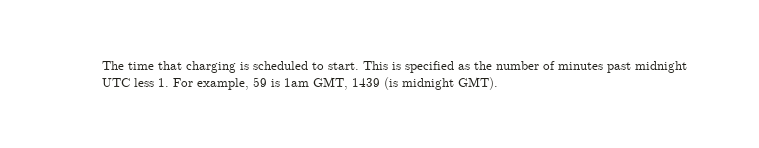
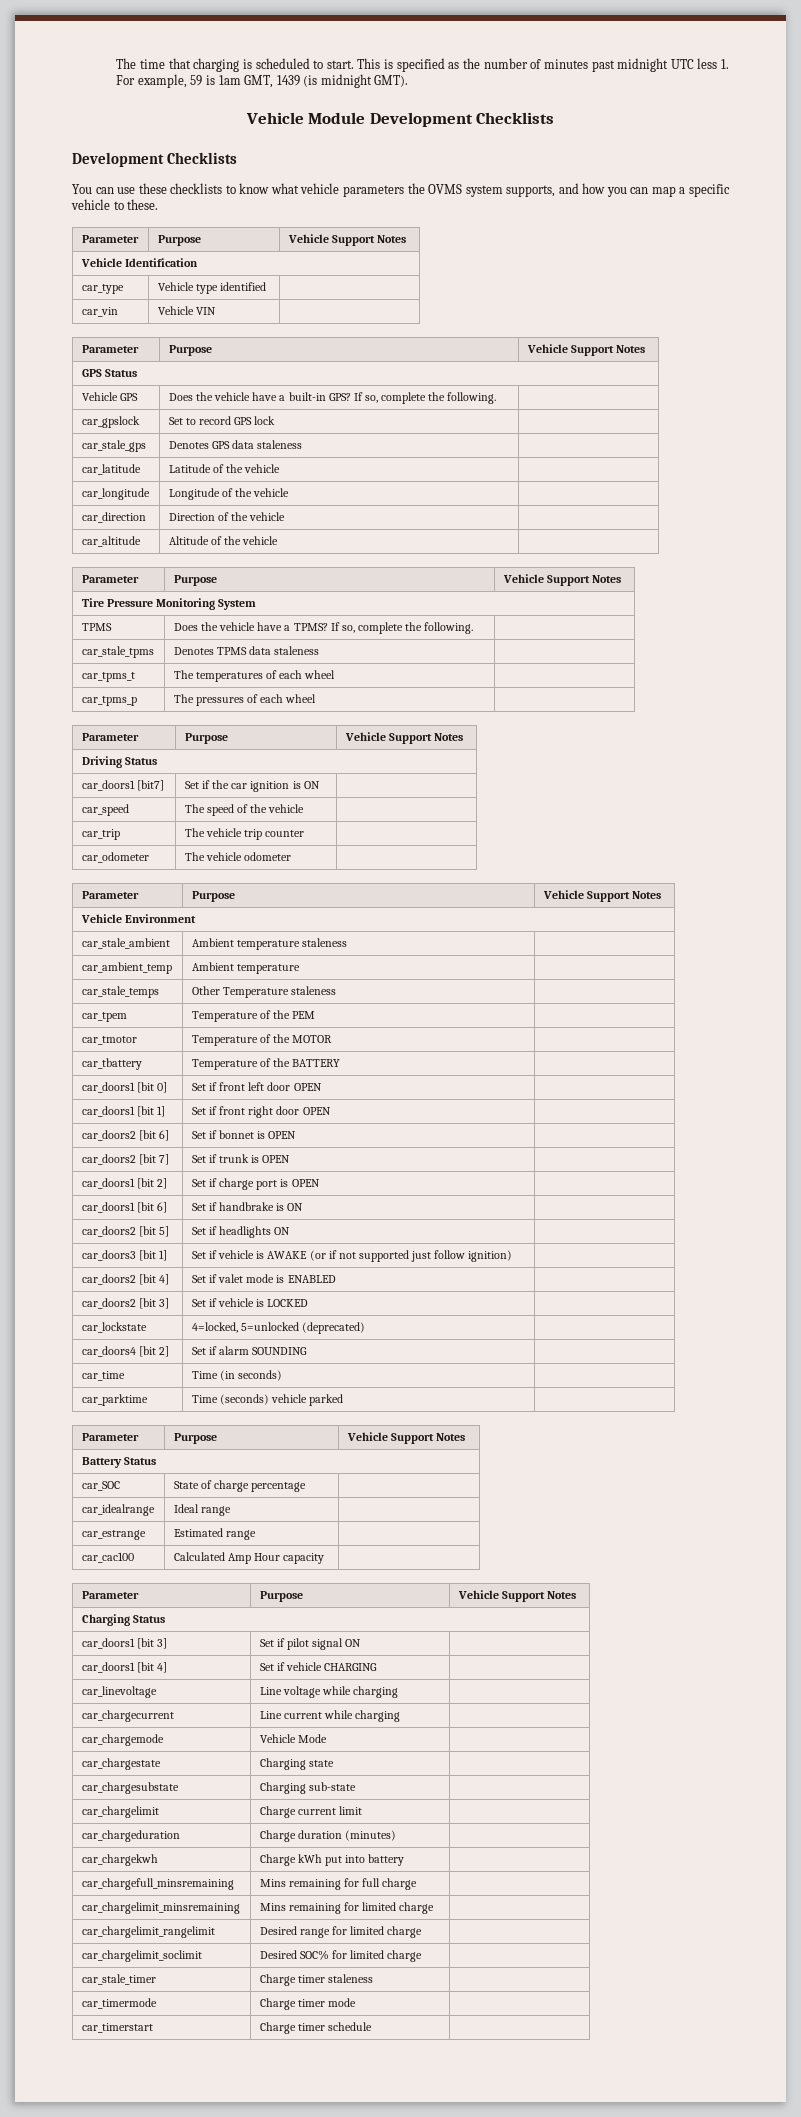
(498, 83) none -> [245,112,555,127] [72,152,238,167] [72,183,730,197] [71,199,159,210] [81,235,139,243] [157,235,201,246] [287,234,407,246] [80,258,199,267] [81,284,124,294] [157,282,267,294] [81,307,118,317] [157,306,217,315] [81,345,139,353] [168,345,212,356] [526,344,646,356] [81,369,138,377] [81,392,139,401] [168,392,497,404] [81,416,140,428] [168,416,276,425] [81,440,146,452] [168,440,303,449] [81,464,141,475] [168,464,281,473] [81,488,150,500] [168,488,290,500] [81,512,146,523] [168,512,286,521] [81,536,141,547] [168,536,279,545] [81,575,139,583] [173,575,217,586] [502,574,622,586] [81,598,257,610] [81,623,112,631] [173,622,474,634] [81,646,154,658] [173,646,320,655] [81,672,135,682] [173,670,336,682] [81,696,137,706] [173,694,317,706] [81,733,139,741] [184,733,228,744] [344,732,464,744] [81,756,158,768] [81,780,165,791] [184,780,320,792] [81,804,129,816] [184,804,305,816] [81,829,120,840] [184,828,305,840] [81,852,149,863] [184,852,292,861] [81,891,139,899] [191,891,235,902] [542,890,662,902] [80,914,197,923] [81,938,170,949] [191,938,348,950] [81,962,172,974] [191,962,301,974] [81,986,159,998] [191,986,337,998] [81,1012,127,1022] [191,1010,316,1022] [81,1036,137,1045] [191,1034,333,1046] [81,1058,142,1070] [191,1058,341,1070] [81,1082,168,1093] [191,1082,322,1091] [81,1106,166,1117] [191,1106,331,1118] [81,1130,170,1141] [191,1130,297,1139] [81,1154,170,1165] [191,1154,291,1163] [81,1178,168,1189] [191,1178,320,1190] [81,1202,168,1213] [191,1202,304,1211] [81,1226,170,1237] [191,1226,291,1238] [81,1250,168,1261] [191,1250,513,1262] [81,1274,170,1285] [191,1274,336,1283] [81,1298,170,1309] [191,1298,309,1307] [81,1322,147,1333] [191,1322,366,1334] [81,1346,170,1357] [191,1346,308,1355] [81,1371,125,1381] [191,1370,283,1381] [81,1394,148,1406] [191,1394,344,1406] [81,1433,139,1441] [173,1433,217,1444] [346,1432,466,1444] [81,1457,157,1468] [81,1481,120,1491] [173,1480,307,1492] [81,1504,155,1516] [173,1504,232,1516] [81,1530,146,1540] [173,1528,257,1540] [81,1552,134,1563] [173,1552,325,1564] [81,1591,139,1599] [259,1591,303,1602] [457,1590,577,1602] [81,1614,166,1626] [81,1638,168,1649] [259,1638,362,1650] [81,1662,168,1673] [259,1662,378,1671] [81,1686,157,1698] [259,1686,399,1698] [81,1710,174,1722] [259,1710,401,1722] [81,1734,164,1746] [259,1734,328,1743] [81,1758,161,1770] [259,1758,335,1770] [81,1782,179,1794] [259,1782,357,1794] [81,1806,159,1818] [259,1806,363,1818] [81,1830,180,1842] [259,1830,397,1842] [81,1854,158,1866] [259,1854,405,1866] [81,1878,234,1890] [259,1878,418,1890] [81,1902,240,1914] [259,1902,435,1914] [81,1926,215,1938] [259,1926,423,1938] [81,1950,202,1962] [259,1950,423,1962] [81,1974,156,1985] [259,1974,374,1986] [81,1998,157,2009] [259,1998,357,2010] [81,2023,153,2033] [259,2022,373,2034] // Vehicle Module Development Checklists // Development Checklists // You can use these checklists to know what vehicle parameters the OVMS system supports, and how you can map a specific vehicle to these. // Parameter | Purpose | Vehicle Support Notes // Vehicle Identification // car_type | Vehicle type identified | // car_vin | Vehicle VIN | // Parameter | Purpose | Vehicle Support Notes // GPS Status // Vehicle GPS | Does the vehicle have a built-in GPS? If so, complete the following. | // car_gpslock | Set to record GPS lock | // car_stale_gps | Denotes GPS data staleness | // car_latitude | Latitude of the vehicle | // car_longitude | Longitude of the vehicle | // car_direction | Direction of the vehicle | // car_altitude | Altitude of the vehicle | // Parameter | Purpose | Vehicle Support Notes // Tire Pressure Monitoring System // TPMS | Does the vehicle have a TPMS? If so, complete the following. | // car_stale_tpms | Denotes TPMS data staleness | // car_tpms_t | The temperatures of each wheel | // car_tpms_p | The pressures of each wheel | // Parameter | Purpose | Vehicle Support Notes // Driving Status // car_doors1 [bit7] | Set if the car ignition is ON | // car_speed | The speed of the vehicle | // car_trip | The vehicle trip counter | // car_odometer | The vehicle odometer | // Parameter | Purpose | Vehicle Support Notes // Vehicle Environment // car_stale_ambient | Ambient temperature staleness | // car_ambient_temp | Ambient temperature | // car_stale_temps | Other Temperature staleness | // car_tpem | Temperature of the PEM | // car_tmotor | Temperature of the MOTOR | // car_tbattery | Temperature of the BATTERY | // car_doors1 [bit 0] | Set if front left door OPEN | // car_doors1 [bit 1] | Set if front right door OPEN | // car_doors2 [bit 6] | Set if bonnet is OPEN | // car_doors2 [bit 7] | Set if trunk is OPEN | // car_doors1 [bit 2] | Set if charge port is OPEN | // car_doors1 [bit 6] | Set if handbrake is ON | // car_doors2 [bit 5] | Set if headlights ON | // car_doors3 [bit 1] | Set if vehicle is AWAKE (or if not supported just follow ignition) | // car_doors2 [bit 4] | Set if valet mode is ENABLED | // car_doors2 [bit 3] | Set if vehicle is LOCKED | // car_lockstate | 4=locked, 5=unlocked (deprecated) | // car_doors4 [bit 2] | Set if alarm SOUNDING | // car_time | Time (in seconds) | // car_parktime | Time (seconds) vehicle parked | // Parameter | Purpose | Vehicle Support Notes // Battery Status // car_SOC | State of charge percentage | // car_idealrange | Ideal range | // car_estrange | Estimated range | // car_cac100 | Calculated Amp Hour capacity | // Parameter | Purpose | Vehicle Support Notes // Charging Status // car_doors1 [bit 3] | Set if pilot signal ON | // car_doors1 [bit 4] | Set if vehicle CHARGING | // car_linevoltage | Line voltage while charging | // car_chargecurrent | Line current while charging | // car_chargemode | Vehicle Mode | // car_chargestate | Charging state | // car_chargesubstate | Charging sub-state | // car_chargelimit | Charge current limit | // car_chargeduration | Charge duration (minutes) | // car_chargekwh | Charge kWh put into battery | // car_chargefull_minsremaining | Mins remaining for full charge | // car_chargelimit_minsremaining | Mins remaining for limited charge | // car_chargelimit_rangelimit | Desired range for limited charge | // car_chargelimit_soclimit | Desired SOC% for limited charge | // car_stale_timer | Charge timer staleness | // car_timermode | Charge timer mode | // car_timerstart | Charge timer schedule |

